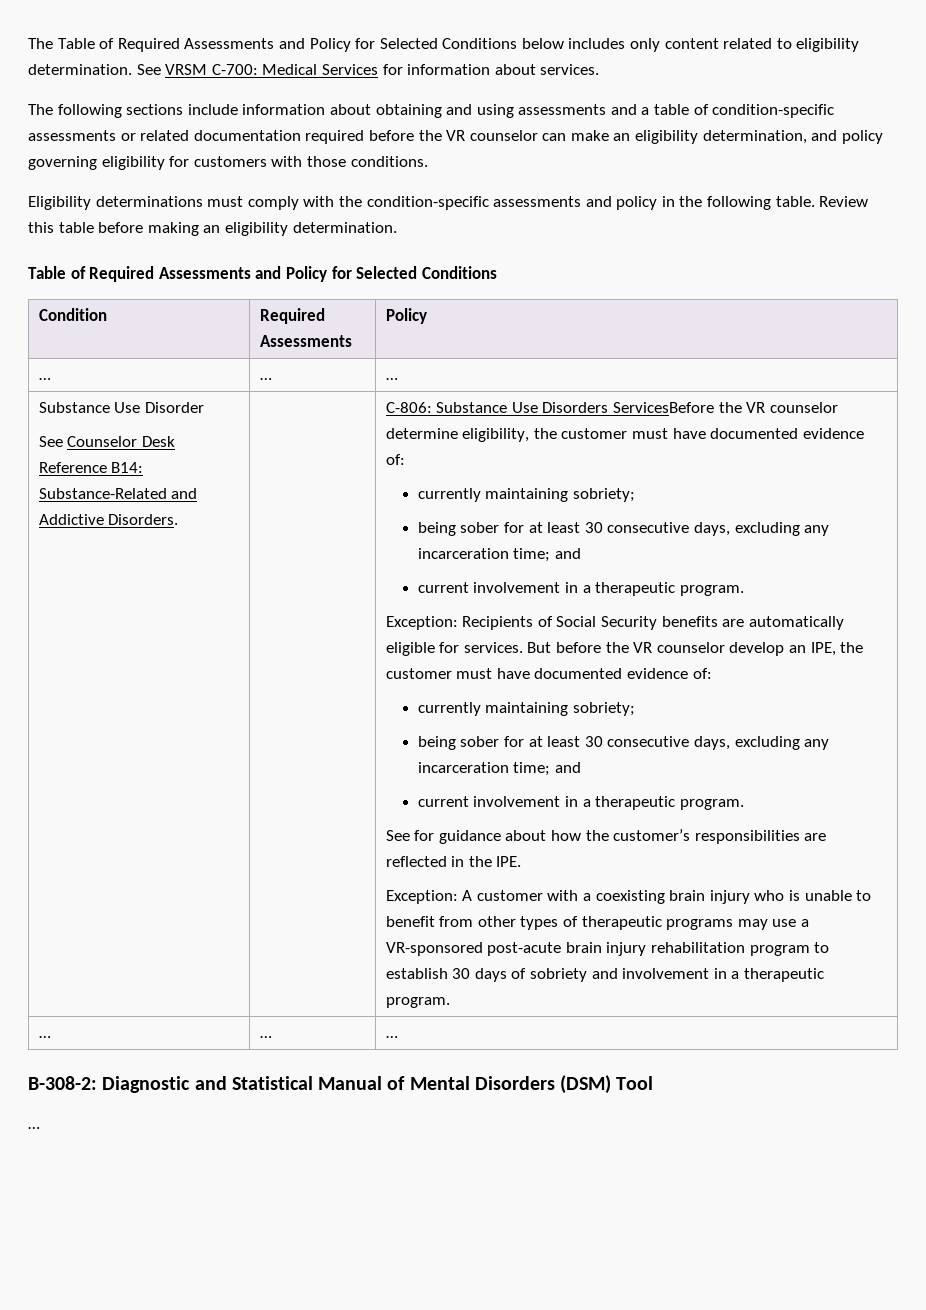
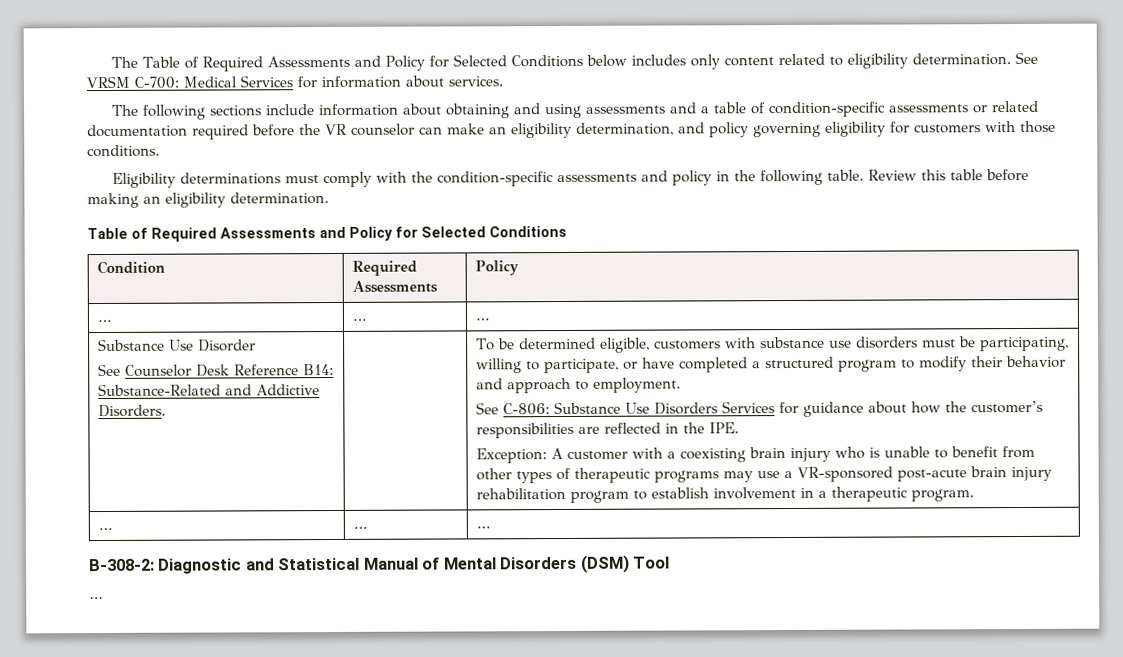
[385,402,838,413] [385,428,864,442] [385,454,405,465] [417,488,635,502] [417,522,830,536] [417,548,581,562] [417,582,744,596] [385,616,844,630] [385,642,864,656] [385,668,712,679] [417,702,635,716] [417,736,830,750] [417,762,581,776] [417,796,744,810] [385,830,410,841] C-806: Substance Use Disorders ServicesBefore the VR counselor determine eligibility, the customer must have documented evidence of: // currently maintaining sobriety; // being sober for at least 30 consecutive days, excluding any incarceration time; and // current involvement in a therapeutic program. // Exception: Recipients of Social Security benefits are automatically eligible for services. But before the VR counselor develop an IPE, the customer must have documented evidence of: // currently maintaining sobriety; // being sober for at least 30 consecutive days, excluding any incarceration time; and // current involvement in a therapeutic program. // See -> [475,336,1069,353] [475,355,1066,374] [475,377,681,394] [475,401,775,416] To be determined eligible, customers with substance use disorders must be participating, willing to participate, or have completed a structured program to modify their behavior and approach to employment. // See C-806: Substance Use Disorders Services
[452,968,618,982] 30 days of sobriety and -> (709, 493) none

